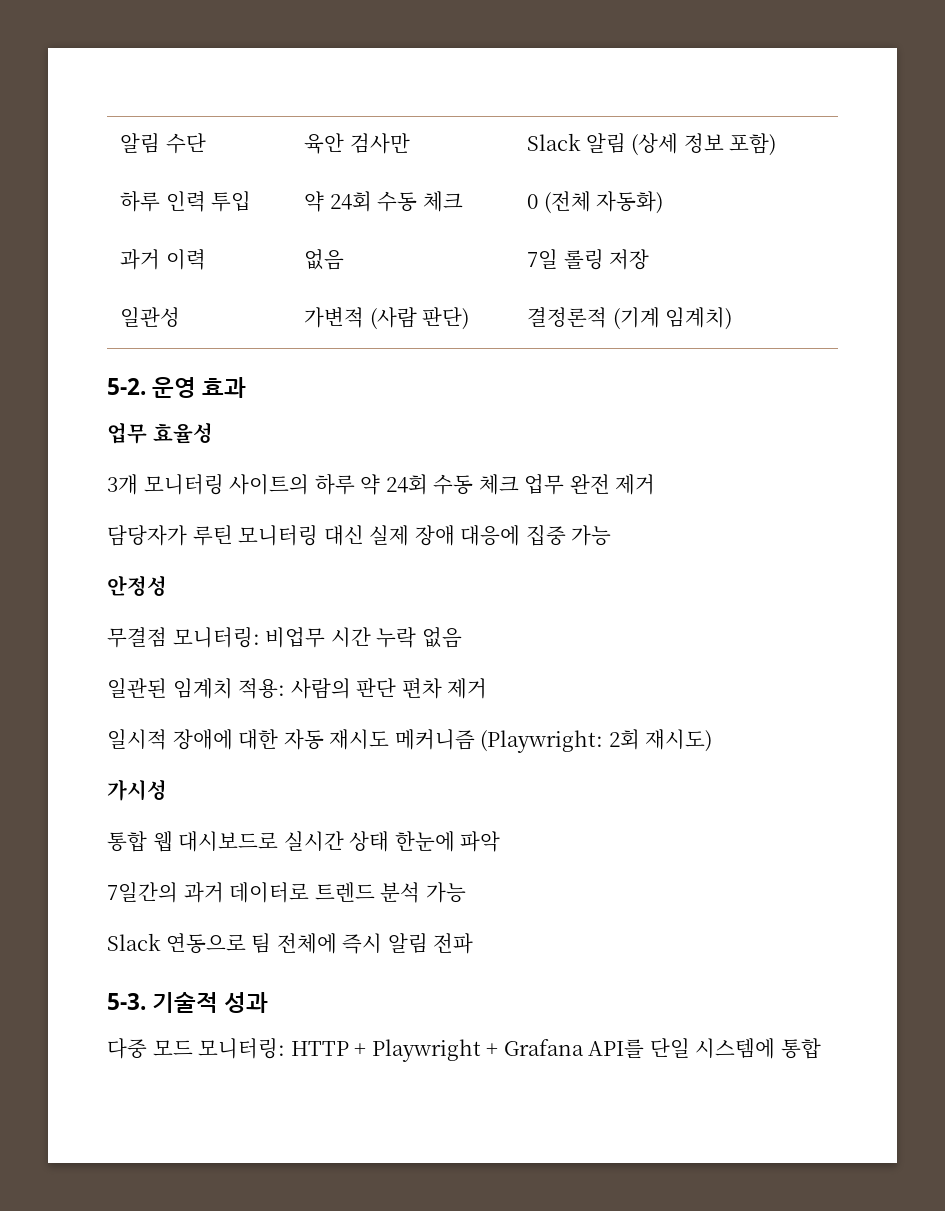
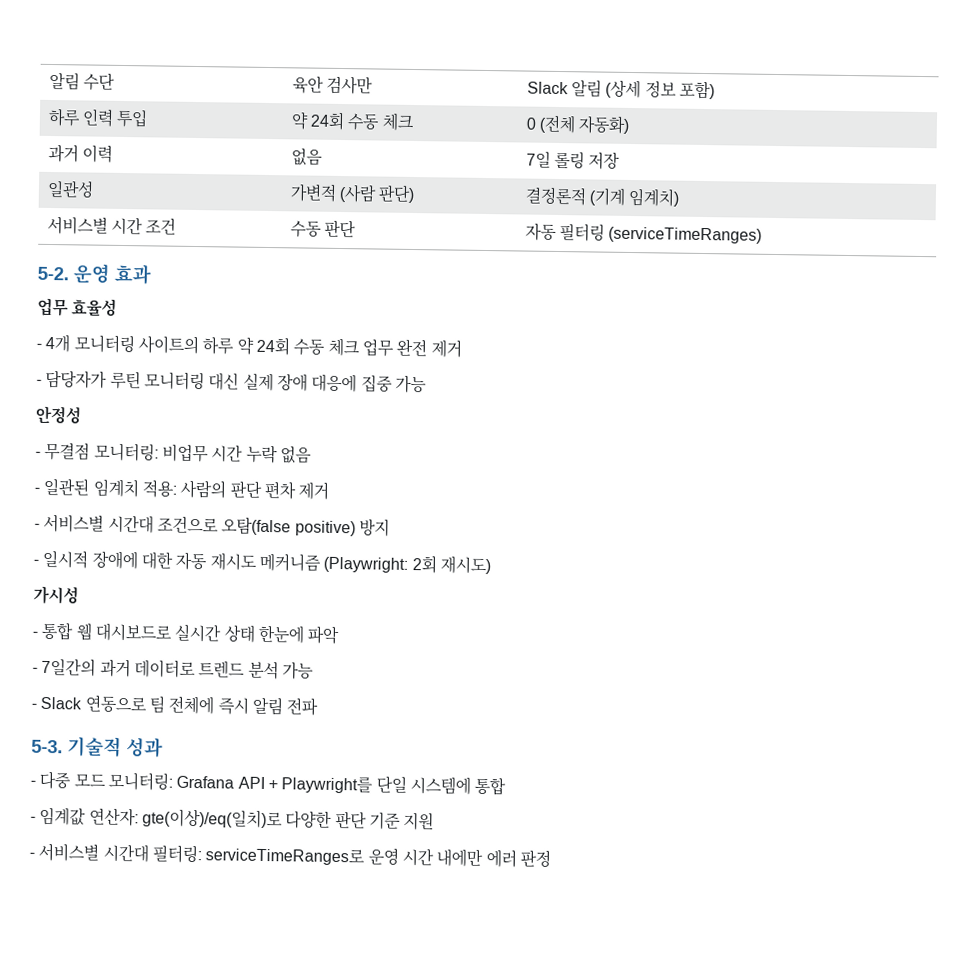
(733, 318) none -> [46,215,177,235] [289,219,356,238] [524,222,763,244] // 서비스별 시간 조건 | 수동 판단 | 자동 필터링 (serviceTimeRanges)
[107,474,138,495] 3개 -> [36,333,71,353] - 4개
(656, 484) none -> [36,379,42,385] -
(167, 585) none -> [35,451,41,457] -
(462, 637) none -> [34,487,40,493] -
(488, 688) none -> [34,513,390,537] [33,559,39,565] - 서비스별 시간대 조건으로 오탐(false positive) 방지 // -
(167, 790) none -> [32,631,38,637] -
(501, 841) none -> [32,667,38,673] -
(466, 892) none -> [31,703,37,709] -
(269, 1002) none -> [30,780,36,786] -
[290,1038,821,1062] HTTP + Playwright + Grafana API를 단일 시스템에 통합 -> [176,775,507,796] [30,806,435,831] [29,842,551,868] Grafana API + Playwright를 단일 시스템에 통합 // - 임계값 연산자: gte(이상)/eq(일치)로 다양한 판단 기준 지원 // - 서비스별 시간대 필터링: serviceTimeRanges로 운영 시간 내에만 에러 판정

